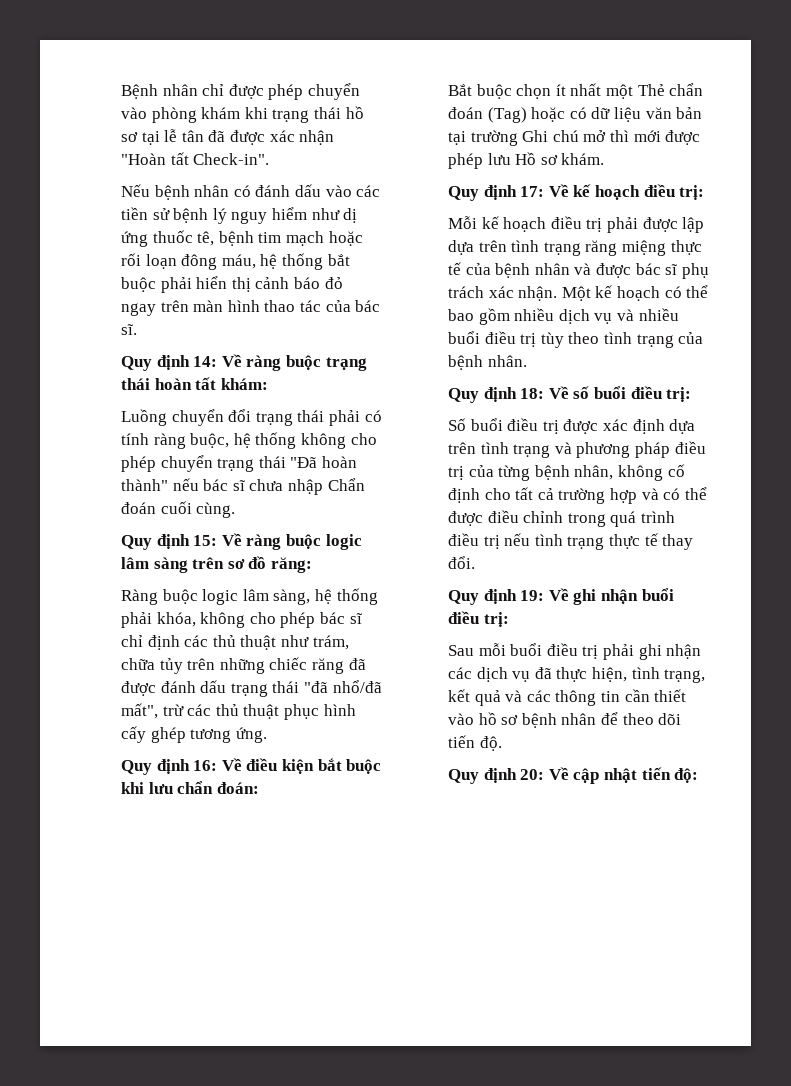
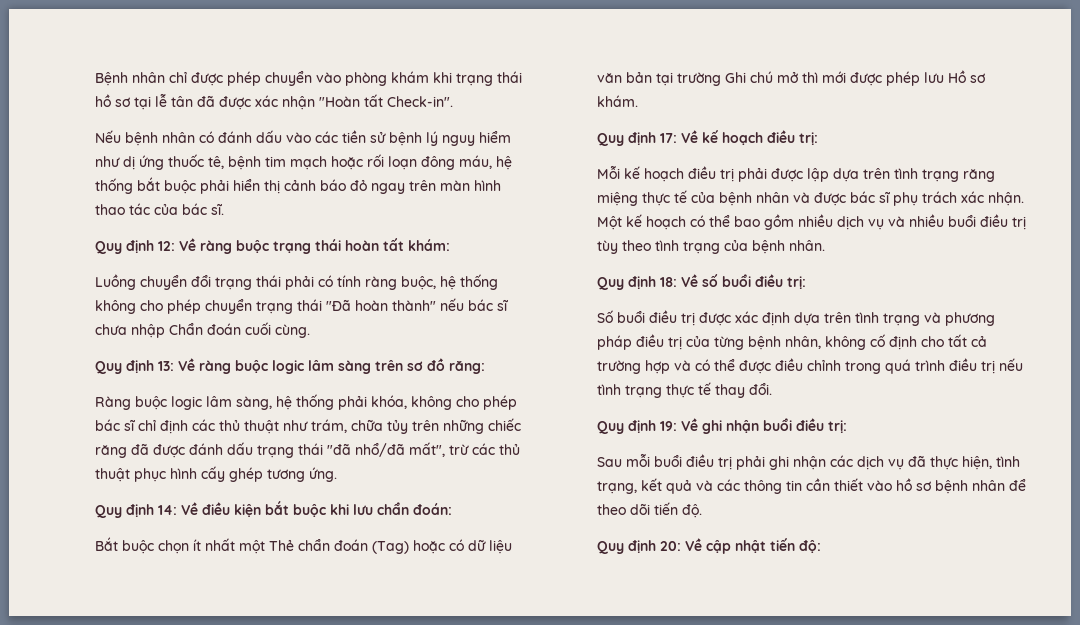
[193,356,218,367] 14: -> [158,241,176,251] 12:
[193,535,218,546] 15: -> [158,361,175,371] 13:
[193,760,218,771] 16: -> [158,505,178,515] 14:

